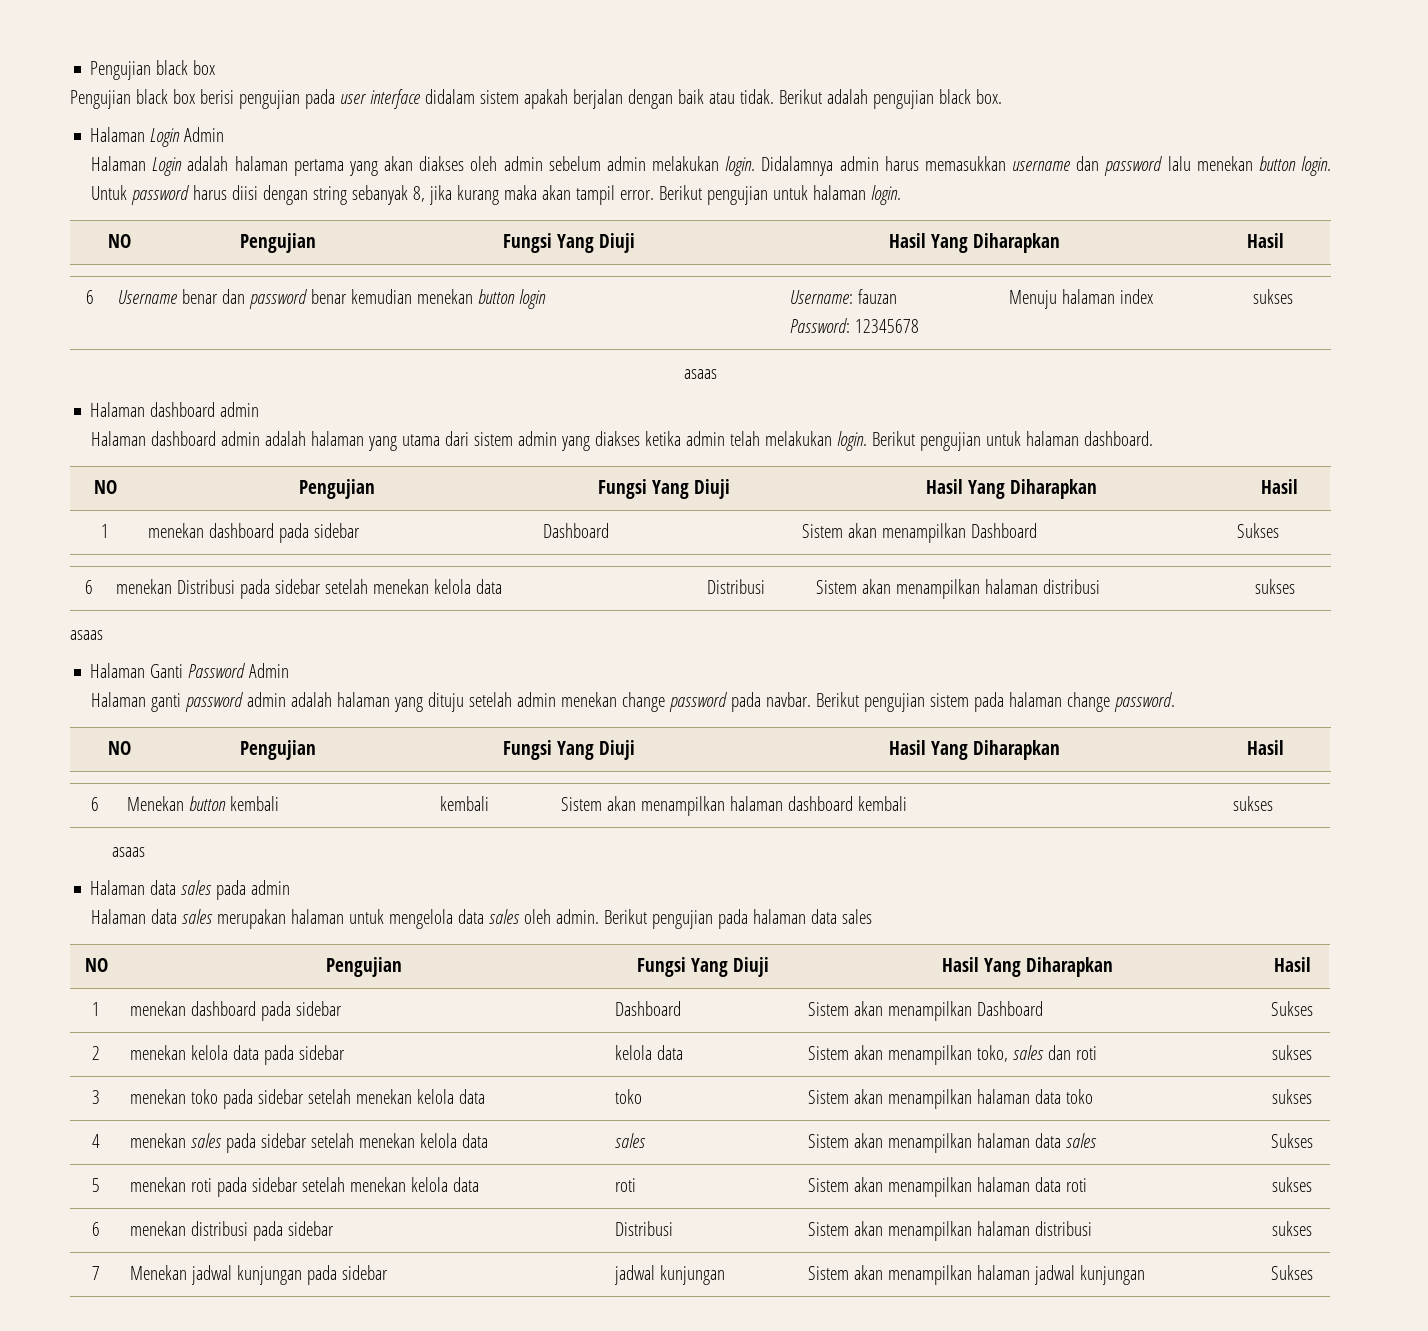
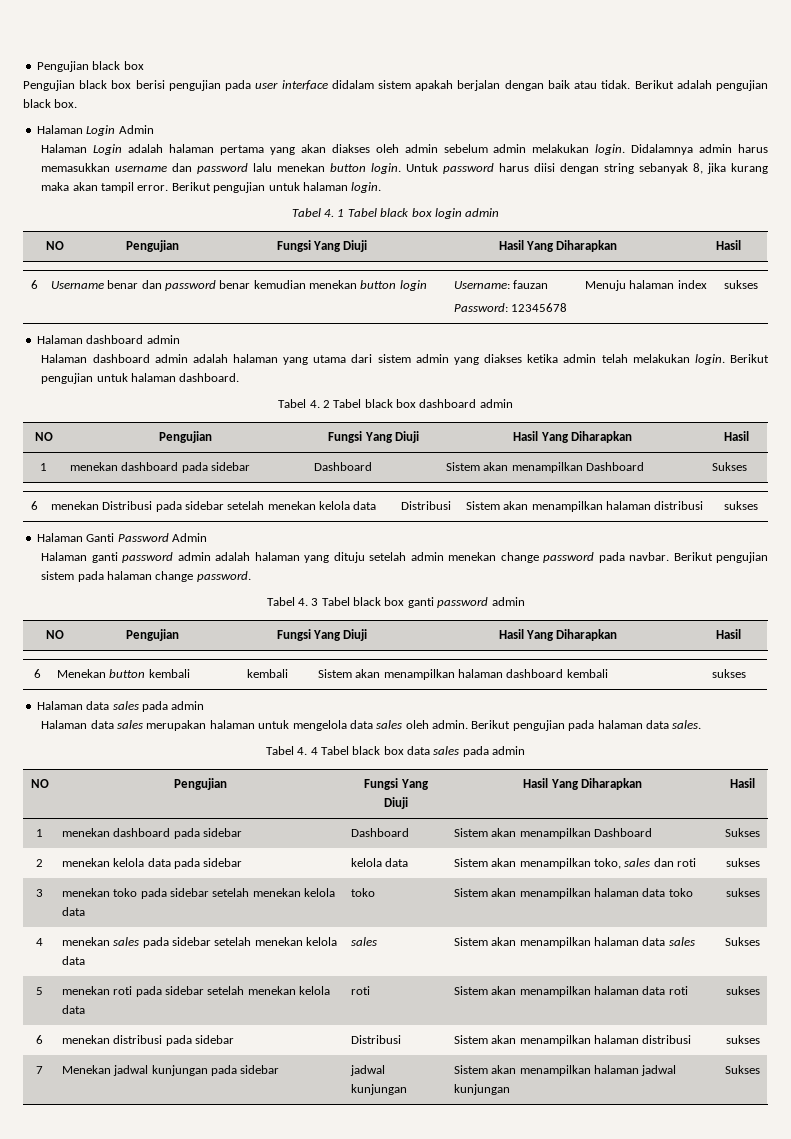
(901, 195) none -> [291,208,500,219] // Tabel 4. 1 Tabel black box login admin
[684,369,717,379] // asaas -> (758, 284) none
(1153, 438) none -> [278,399,513,408] // Tabel 4. 2 Tabel black box dashboard admin
[70,630,103,640] // asaas -> (758, 505) none
(1175, 702) none -> [266,597,525,608] // Tabel 4. 3 Tabel black box ganti password admin
[112,847,146,857] // asaas -> (746, 673) none
[841,909,872,924] sales -> [672,720,702,729] [265,746,526,757] sales. // Tabel 4. 4 Tabel black box data sales pada admin

